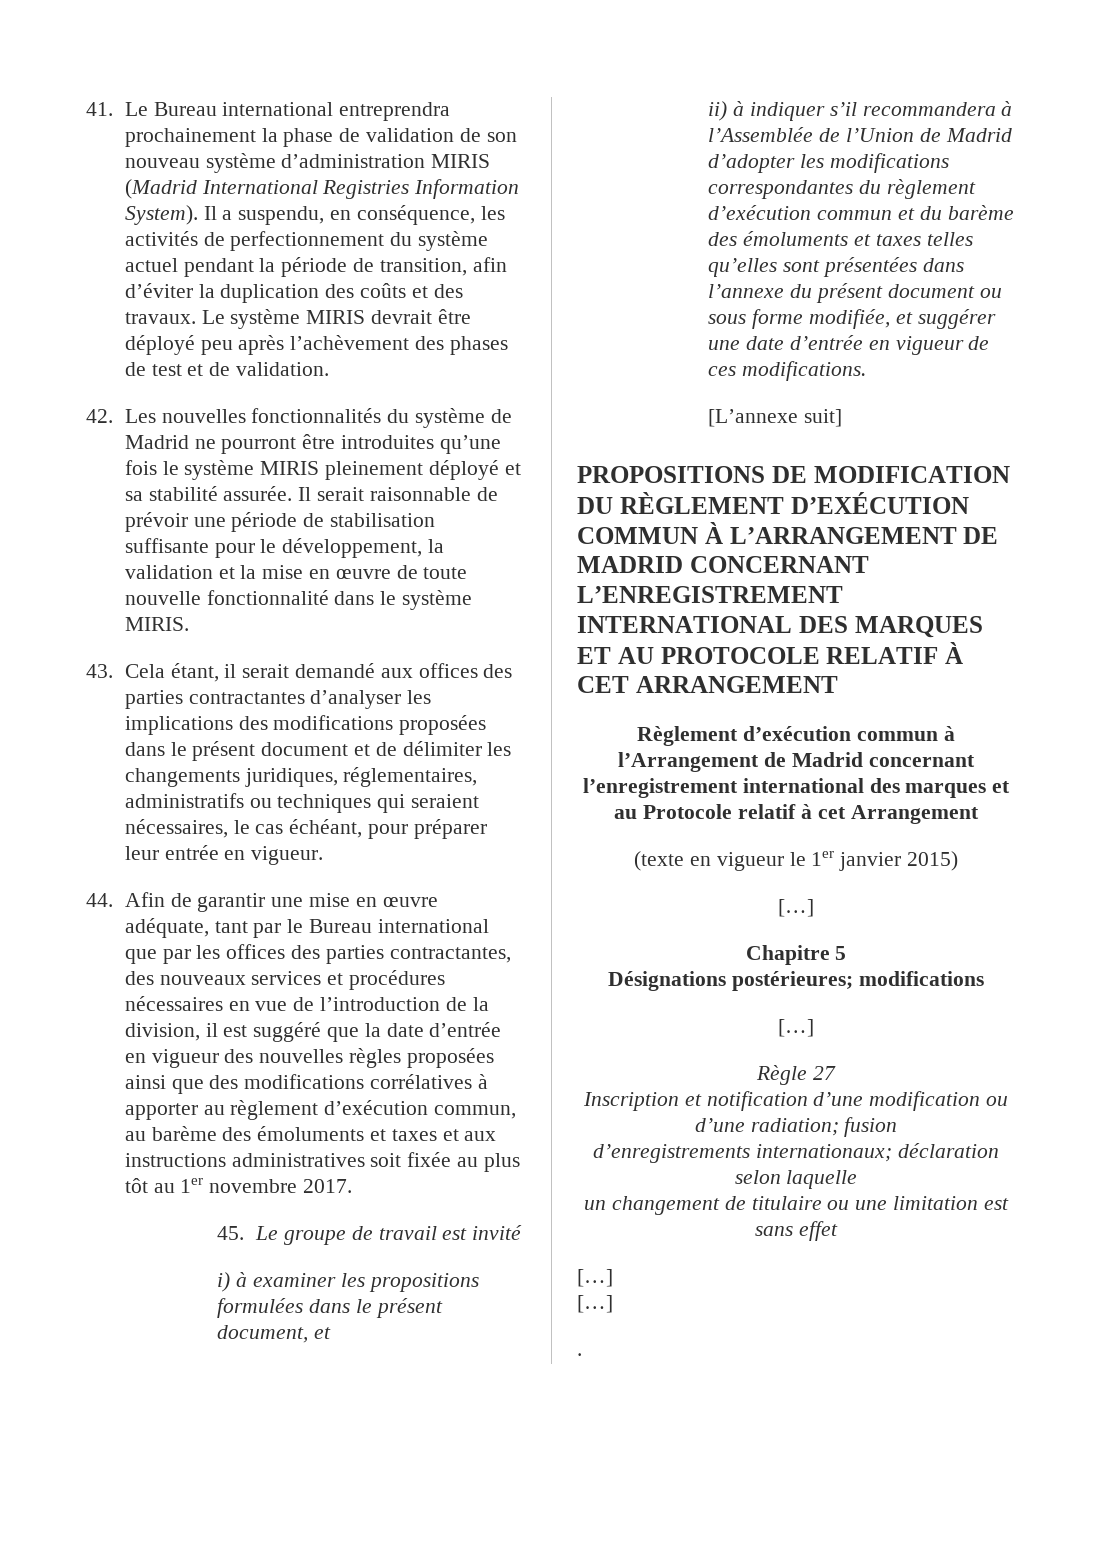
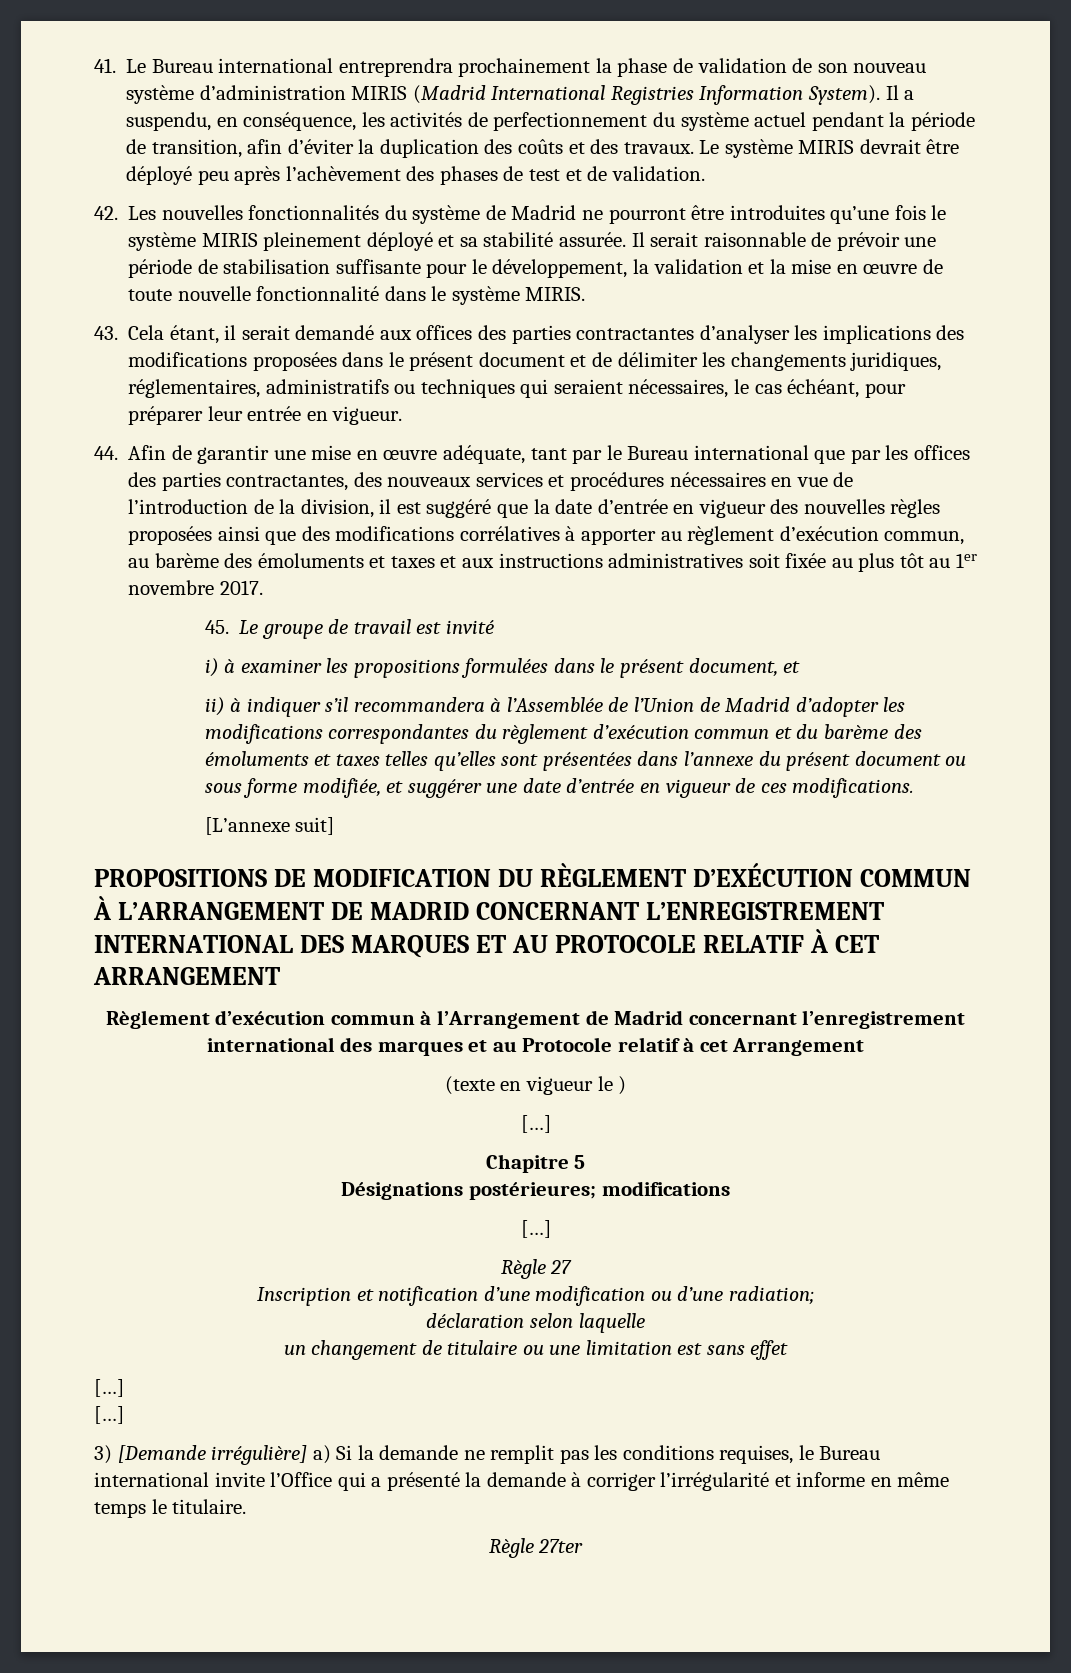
[811,851,958,871] 1er janvier 2015) -> [618,1076,627,1095] )
[844,1117,898,1137] [593,1144,892,1163] fusion // d’enregistrements internationaux; -> (814, 1295) //
[577,1353,582,1356] . -> [94,1445,881,1465] [94,1472,950,1491] [94,1499,247,1518] [488,1538,584,1558] 3) [Demande irrégulière] a) Si la demande ne remplit pas les conditions requises, le Bureau international invite l’Office qui a présenté la demande à corriger l’irrégularité et informe en même temps le titulaire. // Règle 27ter

